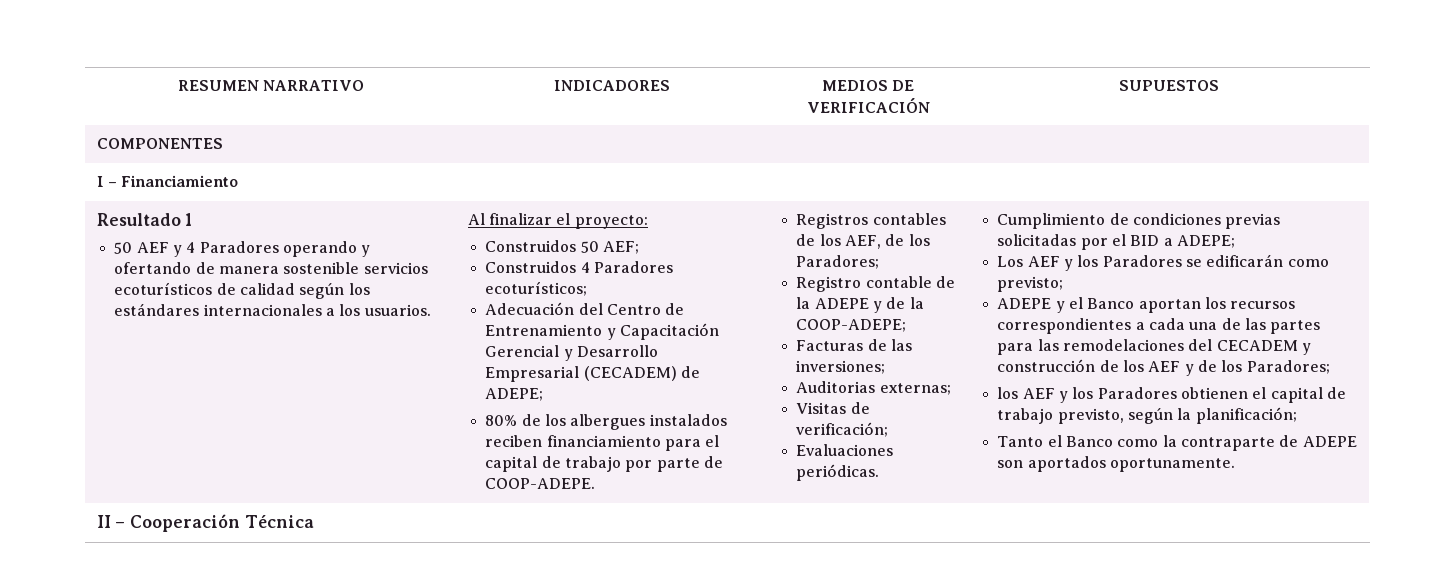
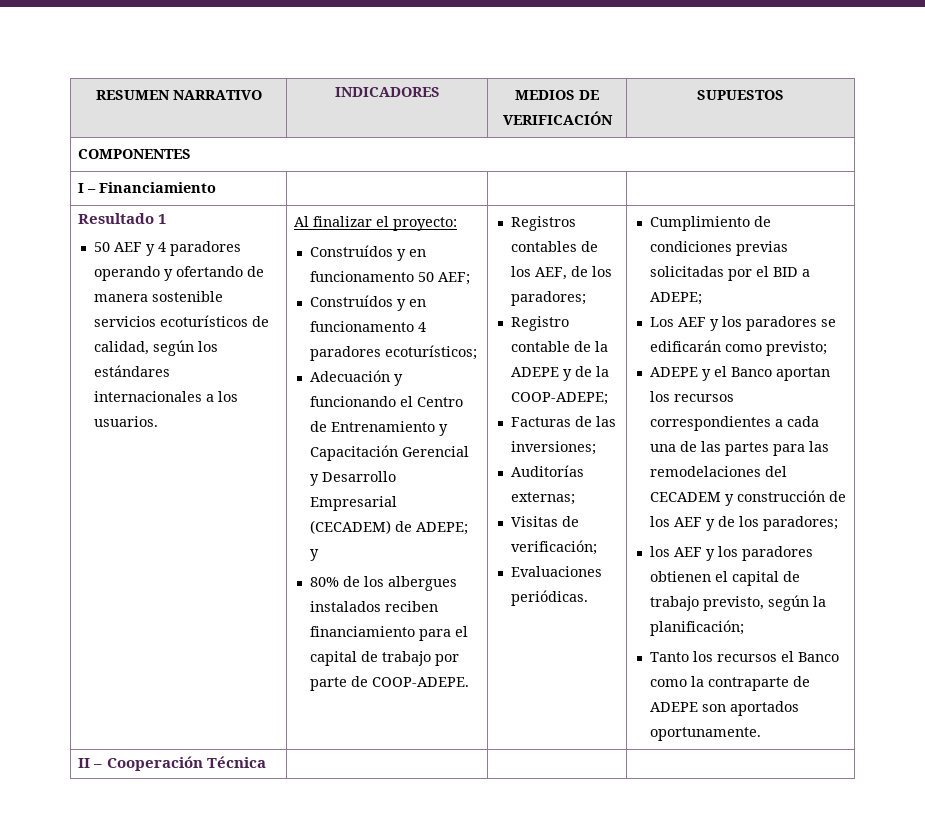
[199,241,279,253] Paradores -> [170,241,242,256] paradores
[239,283,295,295] calidad -> [94,341,150,355] calidad,
[485,240,639,254] [485,261,673,273] Construidos 50 AEF; // Construidos 4 Paradores -> [310,245,427,261] [310,271,471,285] [310,295,427,311] [310,321,427,332] [310,346,382,361] Construídos y en funcionamento 50 AEF; // Construídos y en funcionamento 4 paradores
[578,303,603,315] del -> [394,374,404,386] [310,396,414,407] y funcionando el
(544, 394) none -> [310,549,320,561] y
[796,255,880,269] Paradores; -> [511,291,587,306] paradores;
[796,381,876,393] Auditorias -> [511,465,585,477] Auditorías
[1102,255,1182,267] Paradores -> [746,316,818,331] paradores
[1246,360,1330,374] Paradores; -> [763,516,839,531] paradores;
[1097,387,1177,399] Paradores -> [742,546,814,561] paradores
(1044, 441) none -> [693,651,778,662] los recursos

